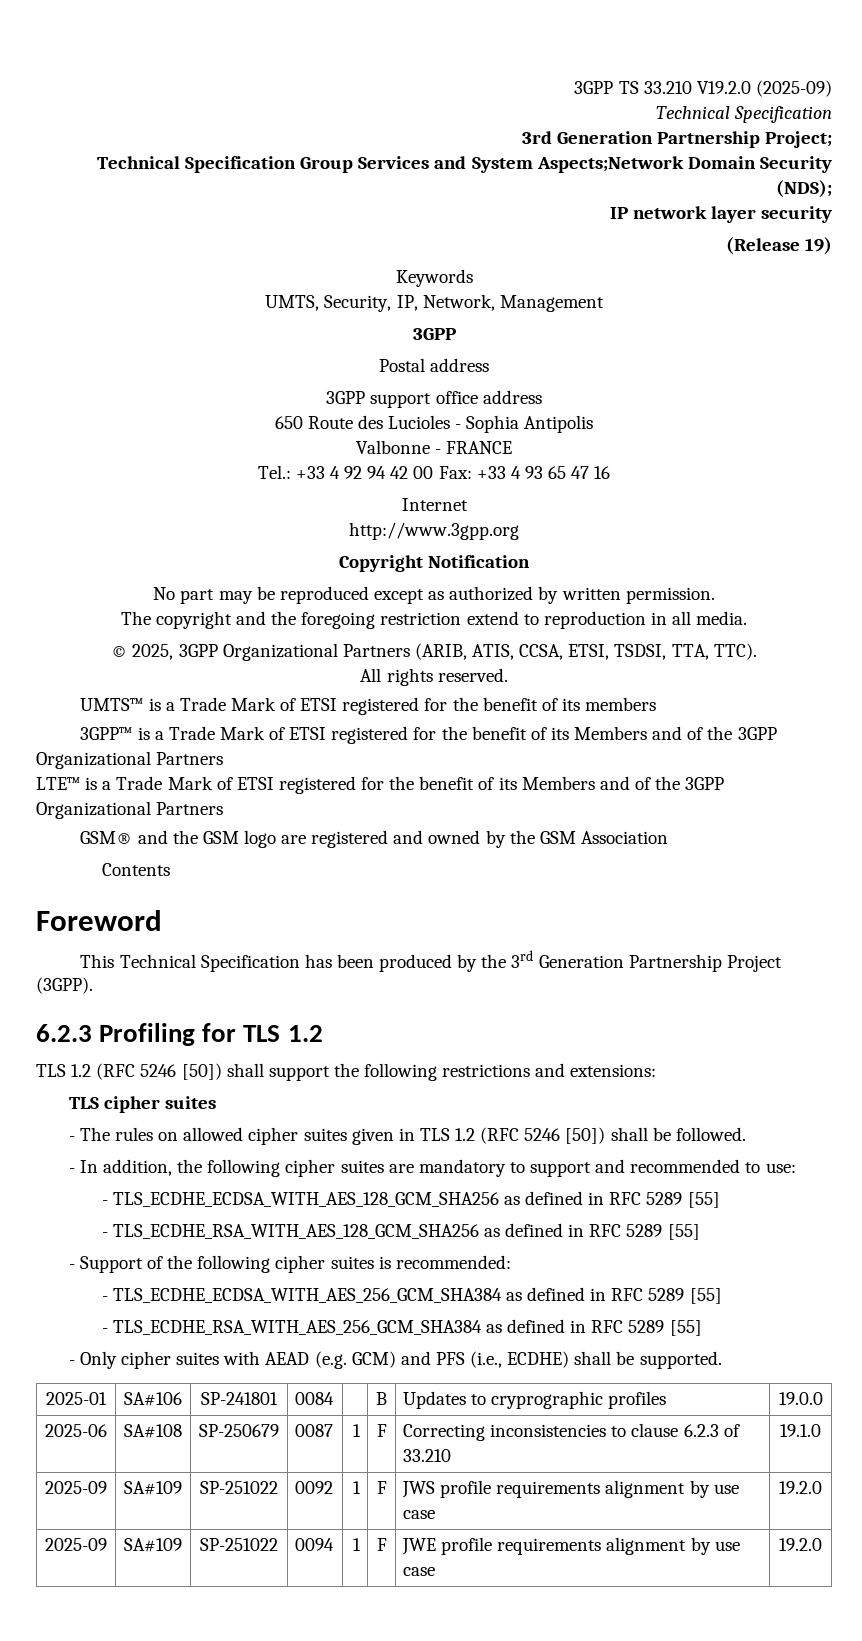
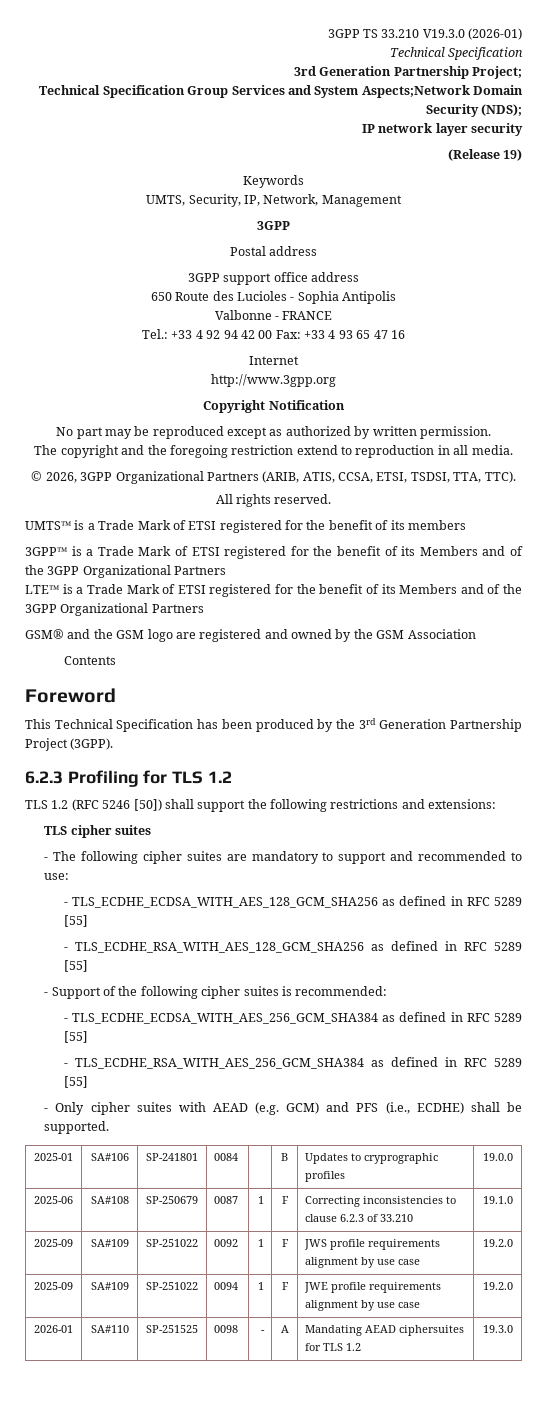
[696,80,832,97] V19.2.0 (2025-09) -> [422,28,522,40] V19.3.0 (2026-01)
[132,644,174,660] 2025, -> [45,472,77,483] 2026,
[115,1127,746,1145] [68,1159,203,1176] rules on allowed cipher suites given in TLS 1.2 (RFC 5246 [50]) shall be followed. // - In addition, the -> (77, 856) none
(822, 1544) none -> [34,1325,73,1333] [90,1325,129,1333] [146,1325,198,1333] [214,1325,239,1333] [260,1330,265,1333] [280,1325,289,1333] [305,1325,465,1336] [305,1343,362,1351] [482,1325,513,1333] // 2026-01 | SA#110 | SP-251525 | 0098 | - | A | Mandating AEAD ciphersuites for TLS 1.2 | 19.3.0

